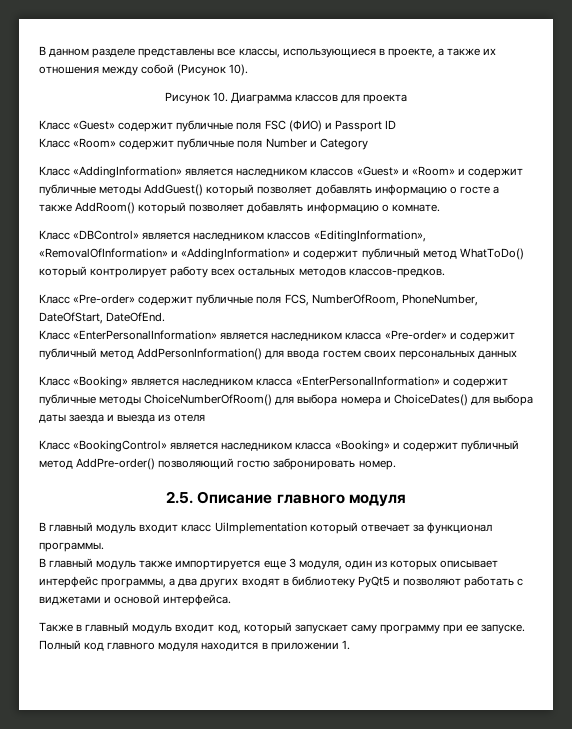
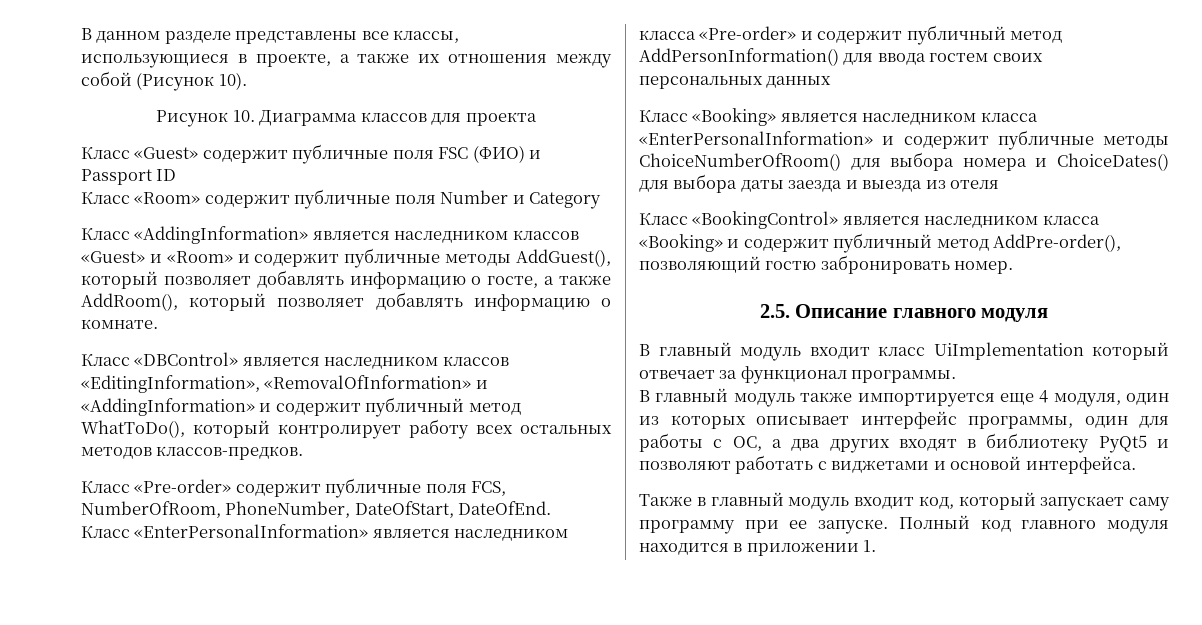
[144,184,499,196] [39,202,136,214] AddGuest() который позволяет добавлять информацию о госте а также AddRoom() -> [516,249,612,267] [81,270,612,289] [81,293,178,311] AddGuest(), который позволяет добавлять информацию о госте, а также AddRoom(),
[459,248,524,260] WhatToDo() -> [81,420,185,438] WhatToDo(),
[76,458,156,470] AddPre-order() -> [993,234,1122,252] AddPre-order(),
[288,558,296,568] 3 -> [1039,390,1049,403] 4
(167, 583) none -> [1084,416,1169,428] [639,433,762,452] один для работы с ОС,

